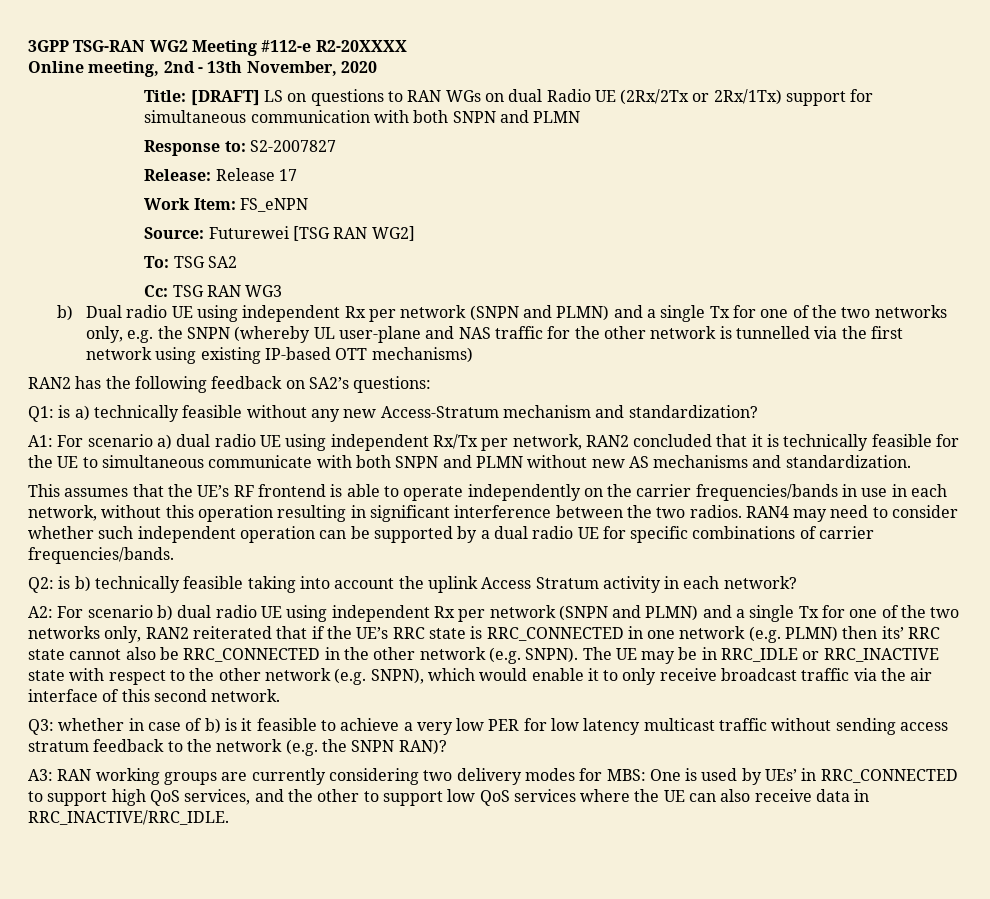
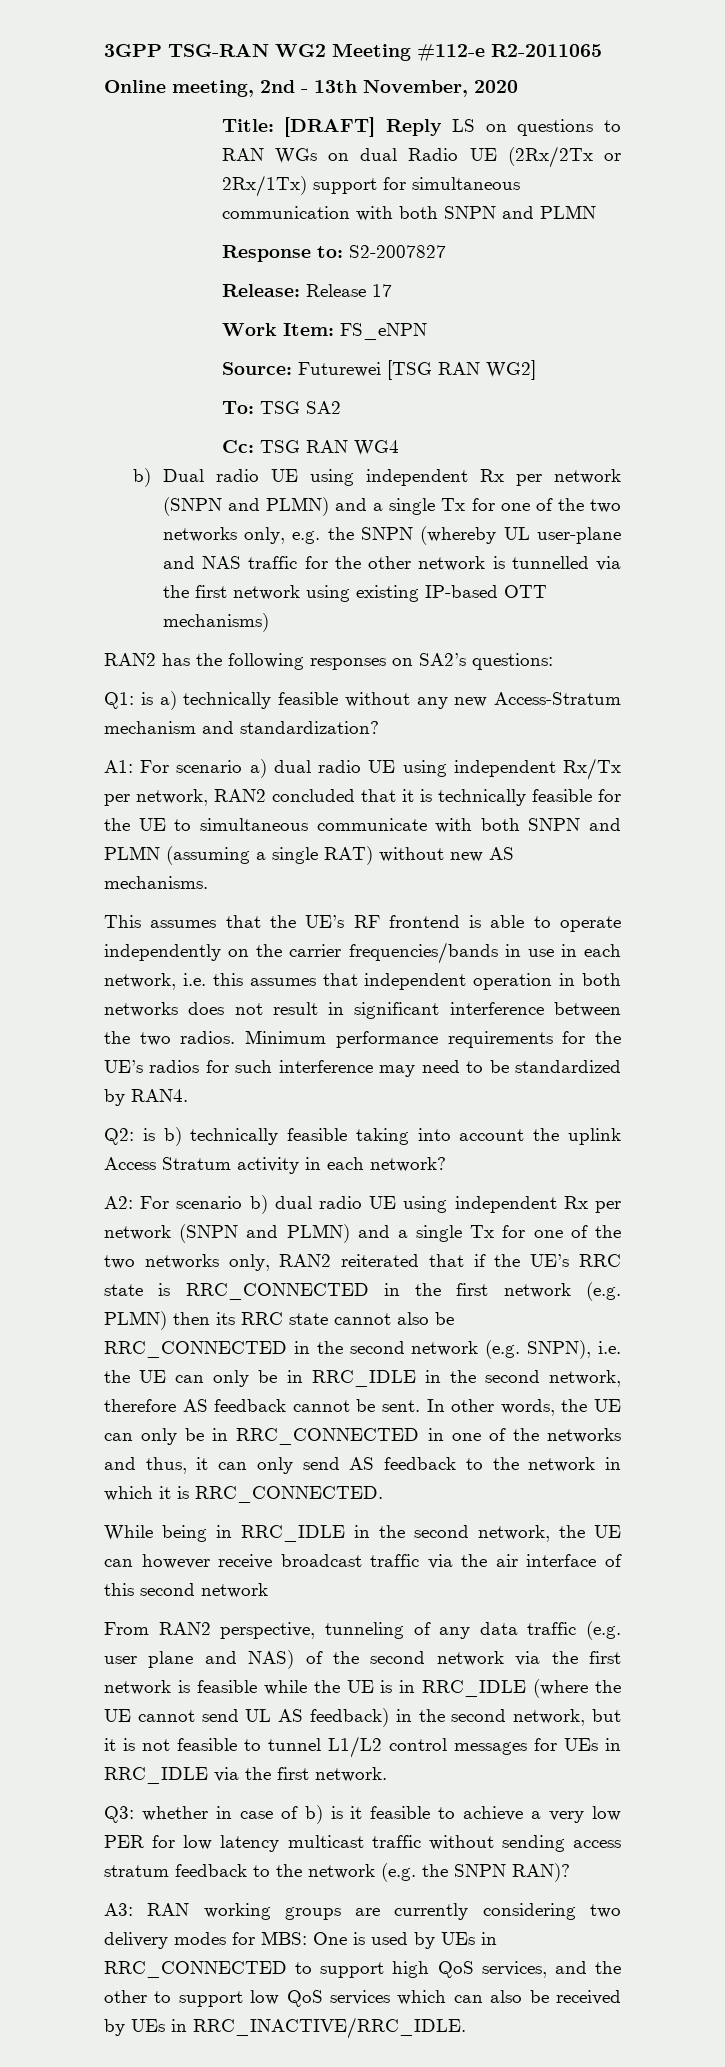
[315,40,407,52] R2-20XXXX -> [491,44,602,57] R2-2011065
(260, 98) none -> [385,119,442,136] Reply
[245,285,283,297] WG3 -> [353,440,399,456] WG4
[211,376,283,389] feedback -> [310,658,386,670] responses
[527,455,911,468] without new AS mechanisms and standardization. -> [166,846,514,865] [104,876,208,889] (assuming a single RAT) without new AS mechanisms.
[101,505,347,522] without this operation resulting -> [182,973,621,990] [104,1002,318,1017] i.e. this assumes that independent operation in both networks does not result
[745,505,959,522] [28,526,875,543] [28,547,174,564] RAN4 may need to consider whether such independent operation can be supported by a dual radio UE for specific combinations of carrier frequencies/bands. -> [245,1030,621,1048] [104,1060,622,1077] [104,1089,188,1106] Minimum performance requirements for the UE’s radios for such interference may need to be standardized by RAN4.
[647,630,676,639] one -> [415,1283,489,1296] the first
[881,626,904,639] its’ -> [216,1312,235,1325] its
[373,647,939,664] [28,668,657,685] other network (e.g. SNPN). The UE may be in RRC_IDLE or RRC_INACTIVE state with respect to the other network (e.g. SNPN), which would enable it to only -> [349,1340,621,1359] [104,1370,622,1387] [104,1399,622,1416] [104,1428,621,1445] [104,1457,621,1474] [104,1486,383,1503] [104,1525,621,1542] [104,1554,210,1569] second network (e.g. SNPN), i.e. the UE can only be in RRC_IDLE in the second network, therefore AS feedback cannot be sent. In other words, the UE can only be in RRC_CONNECTED in one of the networks and thus, it can only send AS feedback to the network in which it is RRC_CONNECTED. // While being in RRC_IDLE in the second network, the UE can however
(207, 695) none -> [201,1583,268,1598] [104,1621,621,1640] [104,1650,621,1669] [104,1679,621,1698] [104,1708,621,1727] [104,1736,621,1758] [104,1767,309,1784] network // From RAN2 perspective, tunneling of any data traffic (e.g. user plane and NAS) of the second network via the first network is feasible while the UE is in RRC_IDLE (where the UE cannot send UL AS feedback) in the second network, but it is not feasible to tunnel L1/L2 control messages for UEs in RRC_IDLE via the first
[765,769,798,781] UEs’ -> [441,1932,475,1945] UEs
[580,789,851,802] where the UE can also receive data -> [397,1990,621,2005] [104,2019,165,2036] which can also be received by UEs

